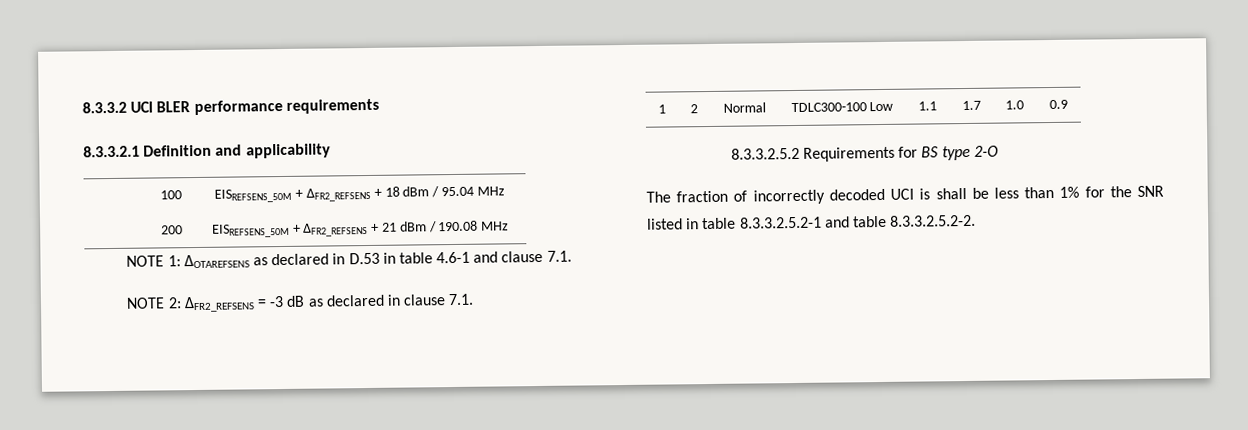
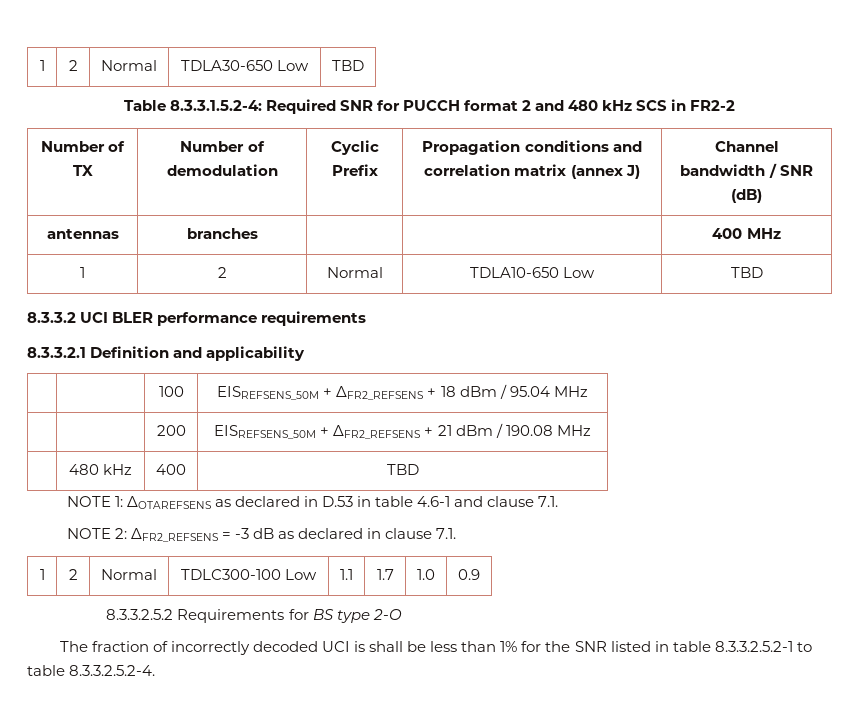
(82, 107) none -> [39,60,45,71] [68,60,78,71] [101,60,157,71] [180,60,310,71] [332,60,364,71] [123,99,736,114] [40,141,126,152] [72,165,93,176] [180,141,265,152] [166,164,278,176] [330,140,379,155] [331,164,378,176] [422,140,642,155] [424,164,640,179] [714,141,779,152] [680,163,813,178] [731,189,762,203] [46,229,119,239] [186,228,258,239] [712,228,781,239] [80,267,85,278] [217,267,227,278] [326,267,383,278] [469,267,596,278] [730,267,763,278] 1 | 2 | Normal | TDLA30-650 Low | TBD // Table 8.3.3.1.5.2-4: Required SNR for PUCCH format 2 and 480 kHz SCS in FR2-2 // Number of TX | Number of demodulation | Cyclic Prefix | Propagation conditions and correlation matrix (annex J) | Channel bandwidth / SNR (dB) // antennas | branches | | | 400 MHz // 1 | 2 | Normal | TDLA10-650 Low | TBD //
(510, 226) none -> [68,464,133,475] [156,464,186,475] [386,464,419,475] // | 480 kHz | 400 | TBD
[824,214,977,228] and table 8.3.3.2.5.2-2. -> [796,642,812,652] [27,665,156,676] to table 8.3.3.2.5.2-4.

